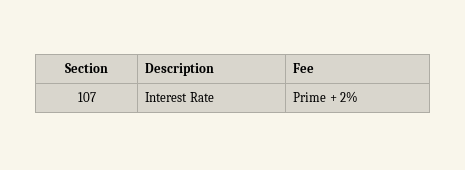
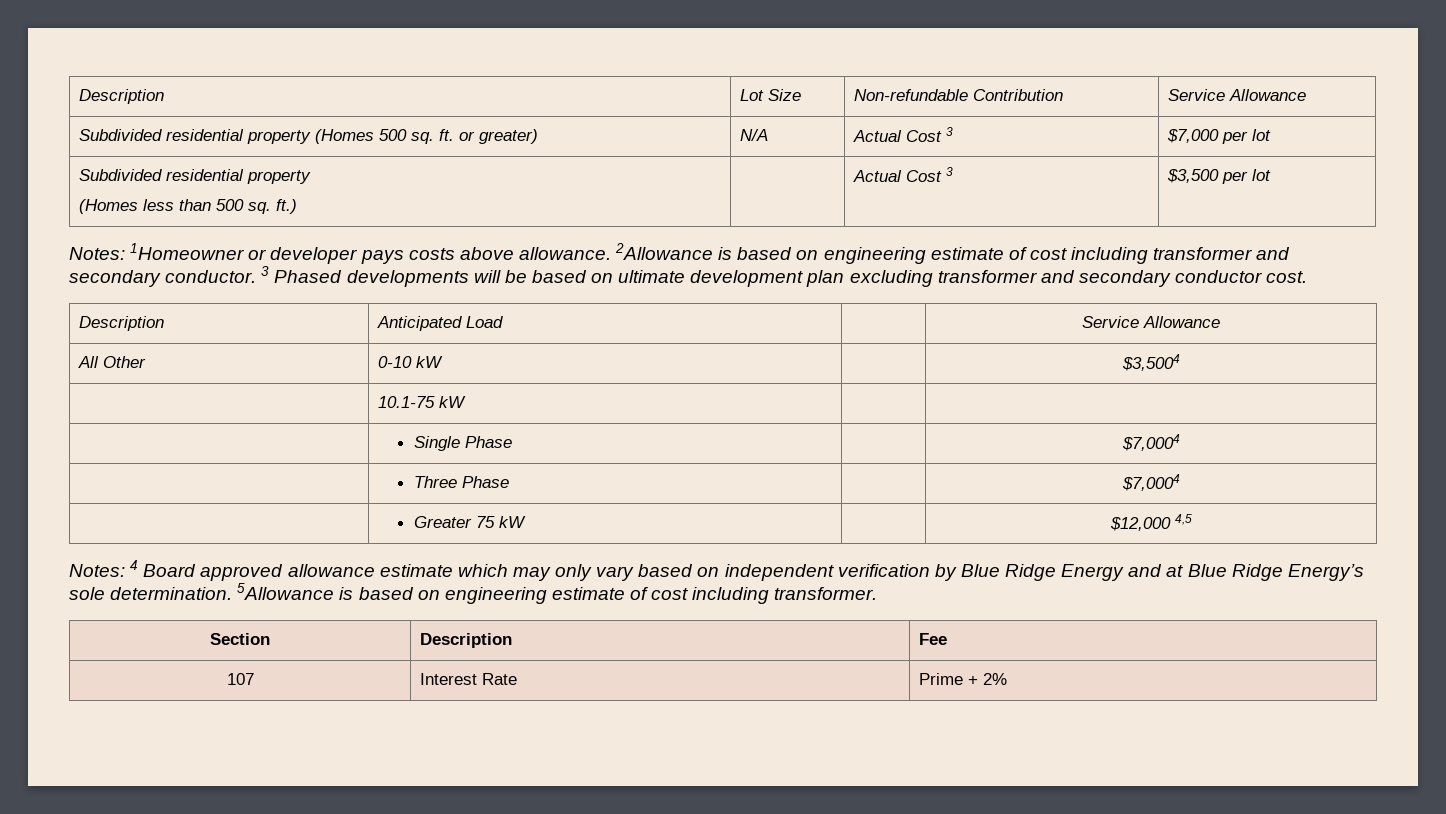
(65, 68) none -> [79,89,165,104] [740,89,802,101] [854,89,1064,101] [1168,89,1307,101] [79,129,539,144] [740,129,769,141] [853,127,954,142] [1167,129,1272,144] [79,169,312,184] [79,199,298,214] [853,167,954,182] [1167,169,1272,184] [69,243,1291,264] [69,266,1308,287] [79,316,165,331] [377,316,504,331] [1082,316,1220,328] [78,356,147,368] [378,356,444,368] [1121,354,1180,371] [378,396,467,408] [413,436,512,451] [1121,434,1180,451] [413,476,509,488] [1121,474,1180,491] [413,516,526,528] [1109,514,1192,531] [69,560,1364,581] [69,583,878,604] Description | Lot Size | Non-refundable Contribution | Service Allowance // Subdivided residential property (Homes 500 sq. ft. or greater) | N/A | Actual Cost 3 | $7,000 per lot // Subdivided residential property // (Homes less than 500 sq. ft.) | | Actual Cost 3 | $3,500 per lot // Notes: 1Homeowner or developer pays costs above allowance. 2Allowance is based on engineering estimate of cost including transformer and secondary conductor. 3 Phased developments will be based on ultimate development plan excluding transformer and secondary conductor cost. // Description | Anticipated Load | | Service Allowance // All Other | 0-10 kW | | $3,5004 // | 10.1-75 kW | | // | Single Phase | | $7,0004 // | Three Phase | | $7,0004 // | Greater 75 kW | | $12,000 4,5 // Notes: 4 Board approved allowance estimate which may only vary based on independent verification by Blue Ridge Energy and at Blue Ridge Energy’s sole determination. 5Allowance is based on engineering estimate of cost including transformer. //

